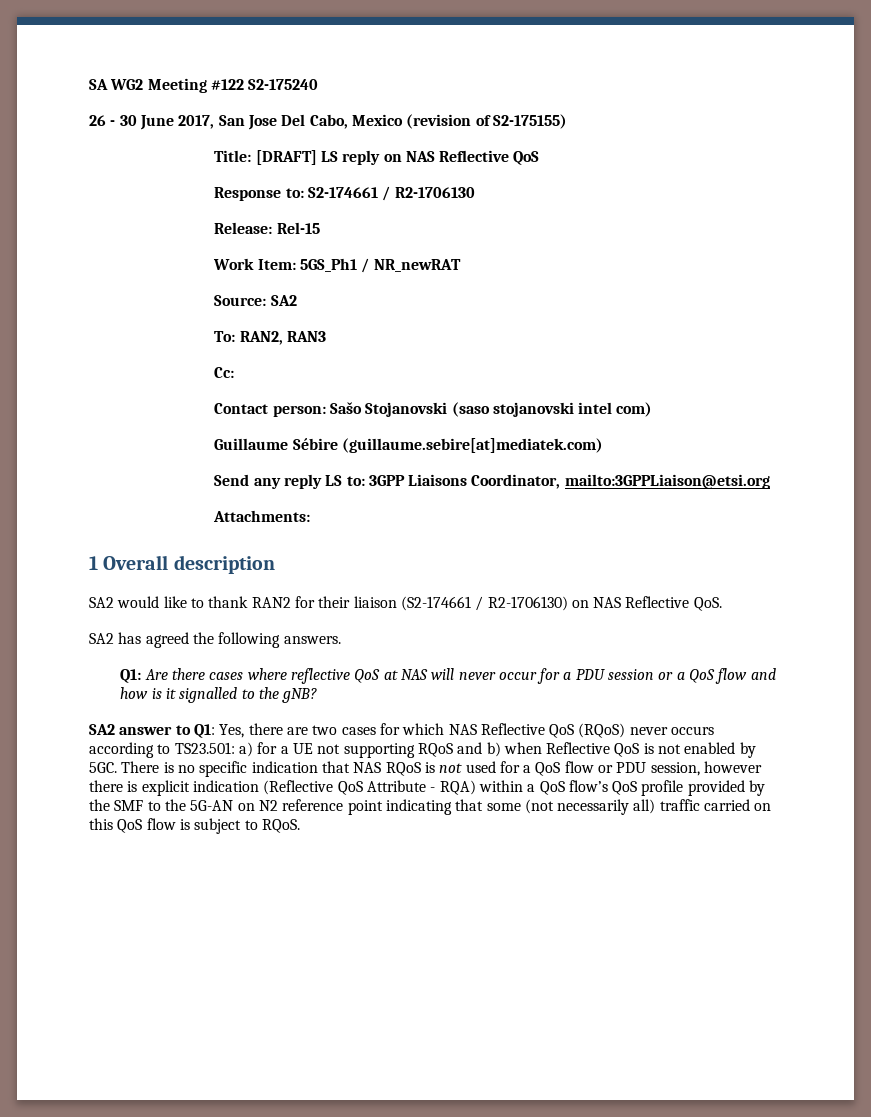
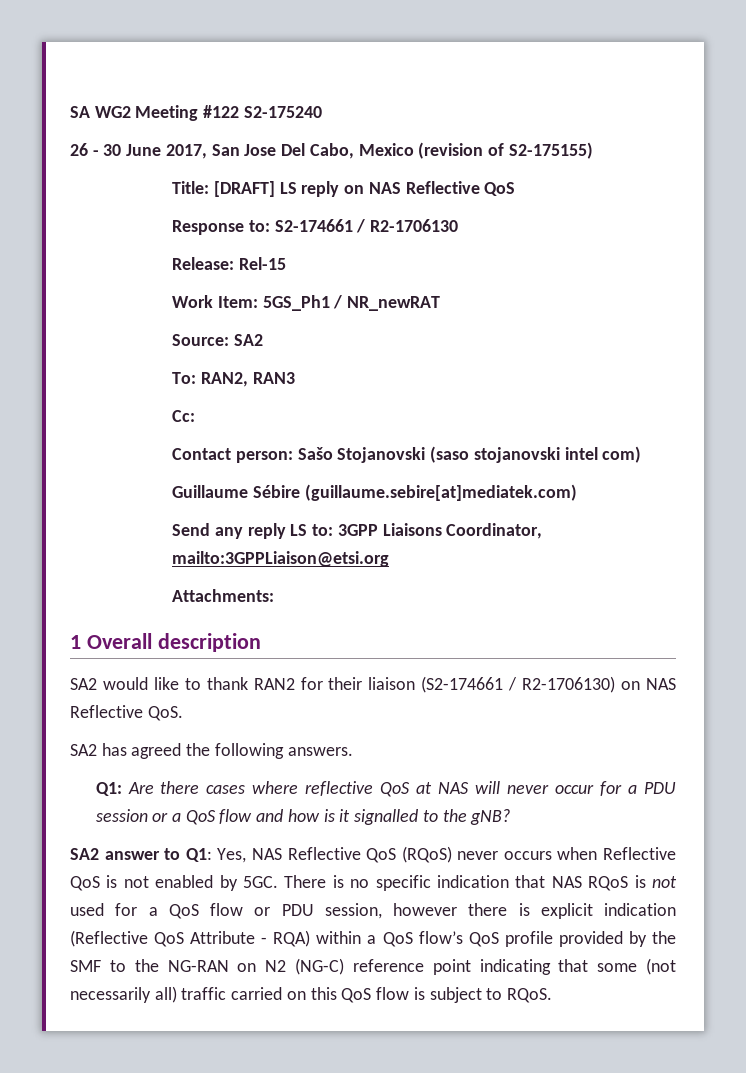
[248,723,445,735] there are two cases for which -> (247, 855) none
[89,742,501,758] according to TS23.501: a) for a UE not supporting RQoS and b) -> (552, 855) none
[190,800,234,811] 5G-AN -> [167,960,229,972] NG-RAN
(278, 805) none -> [295,958,344,975] (NG-C)

